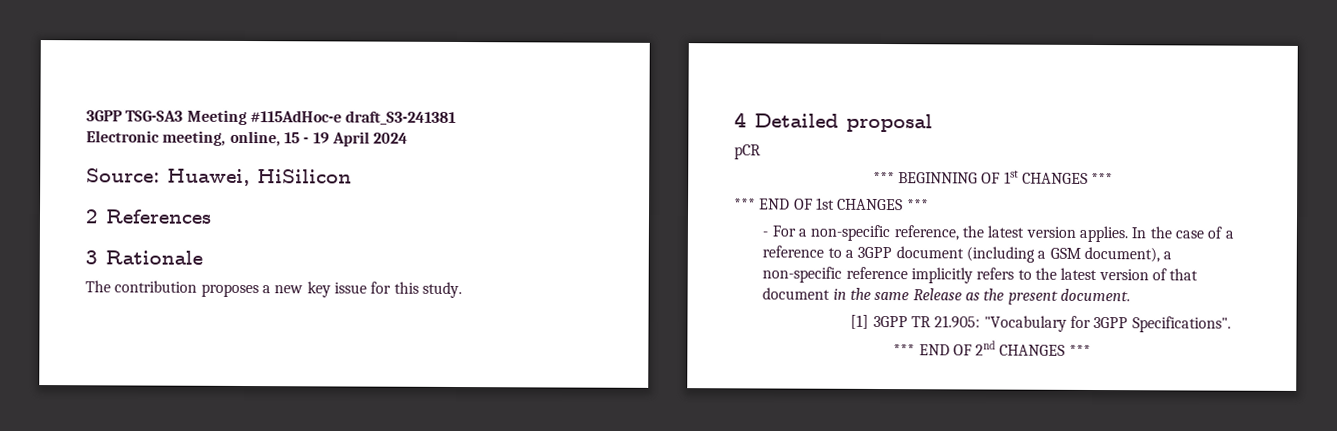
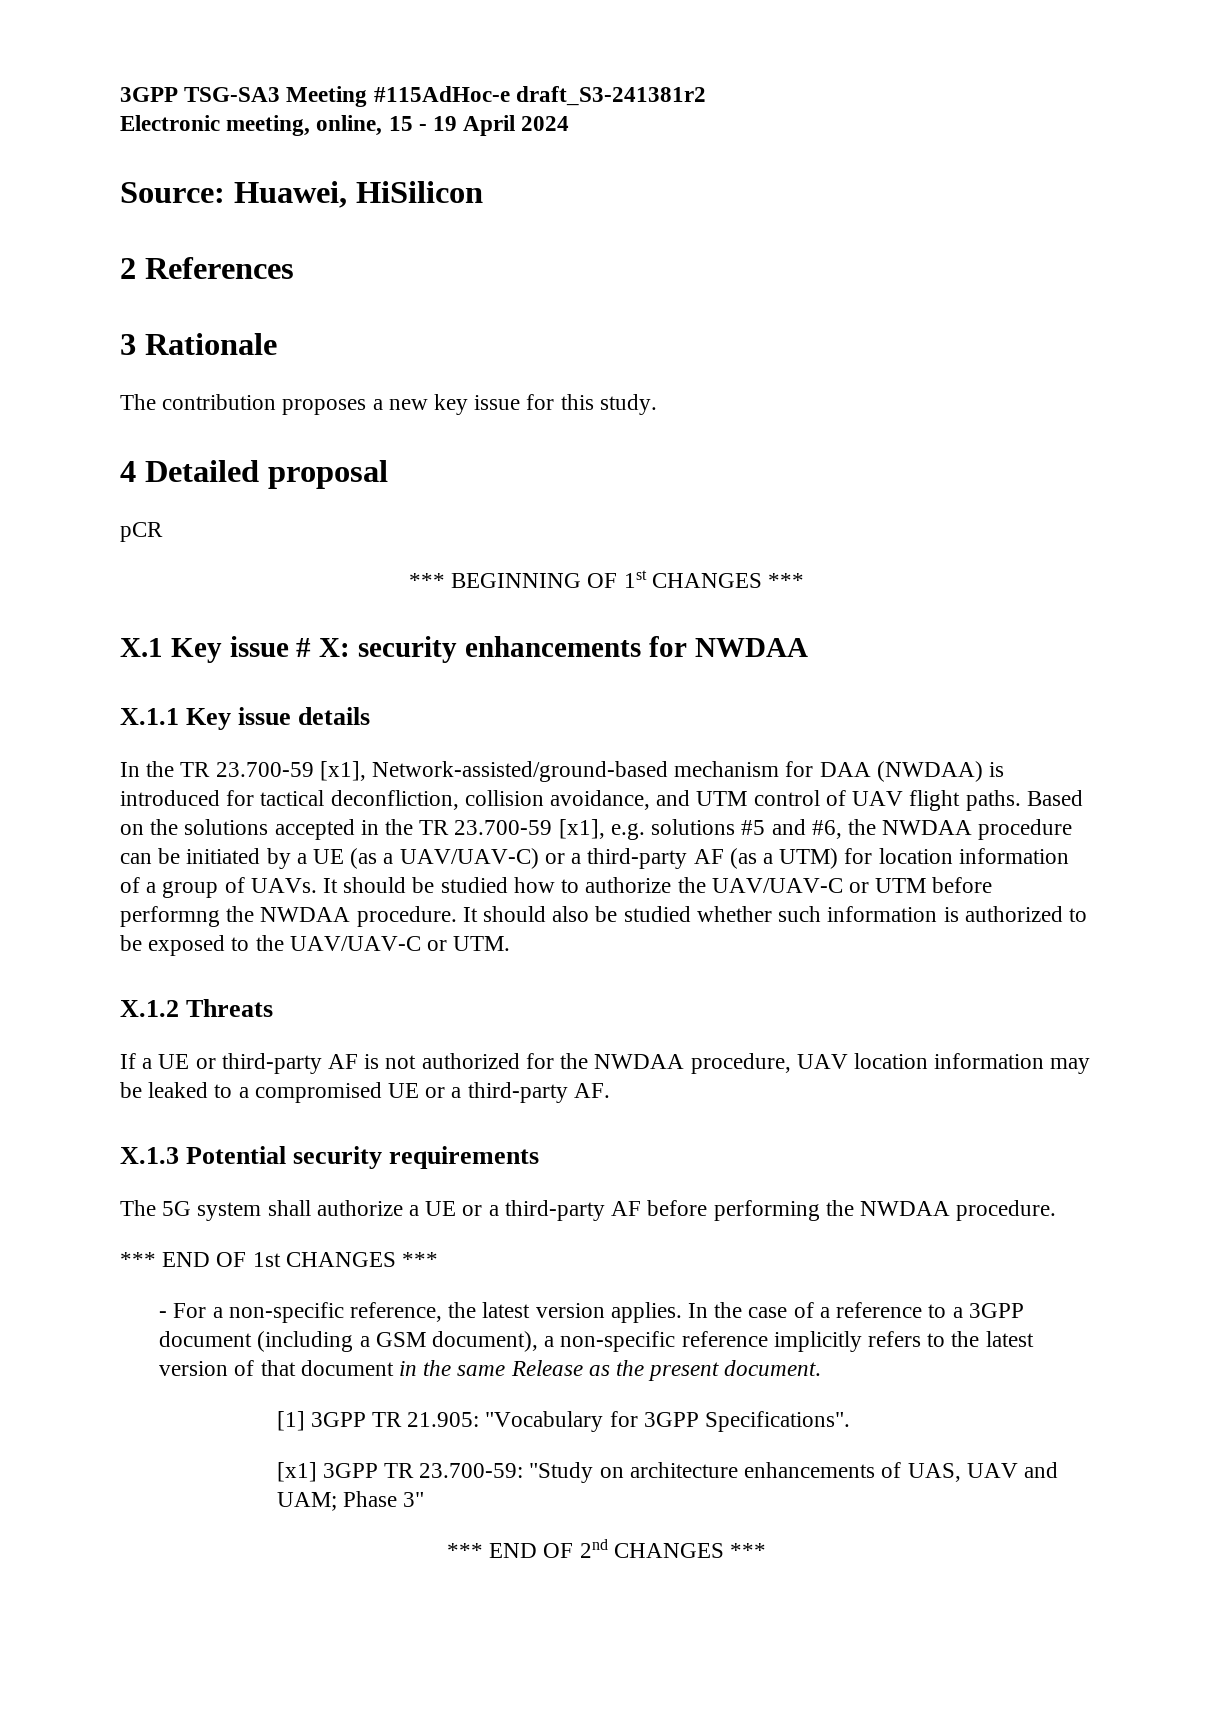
[345,110,457,125] draft_S3-241381 -> [515,86,706,106] draft_S3-241381r2
(1114, 178) none -> [120,636,808,663] [120,707,371,730] [120,761,1005,782] [120,790,1083,811] [120,819,1073,840] [120,848,1069,869] [120,877,993,898] [120,906,1087,927] [120,935,511,956] [120,999,274,1017] [120,1053,1091,1074] [120,1082,610,1103] [120,1146,540,1169] [120,1200,1057,1221] // X.1 Key issue # X: security enhancements for NWDAA // X.1.1 Key issue details // In the TR 23.700-59 [x1], Network-assisted/ground-based mechanism for DAA (NWDAA) is introduced for tactical deconfliction, collision avoidance, and UTM control of UAV flight paths. Based on the solutions accepted in the TR 23.700-59 [x1], e.g. solutions #5 and #6, the NWDAA procedure can be initiated by a UE (as a UAV/UAV-C) or a third-party AF (as a UTM) for location information of a group of UAVs. It should be studied how to authorize the UAV/UAV-C or UTM before performng the NWDAA procedure. It should also be studied whether such information is authorized to be exposed to the UAV/UAV-C or UTM. // X.1.2 Threats // If a UE or third-party AF is not authorized for the NWDAA procedure, UAV location information may be leaked to a compromised UE or a third-party AF. // X.1.3 Potential security requirements // The 5G system shall authorize a UE or a third-party AF before performing the NWDAA procedure.
(1231, 324) none -> [276,1462,1058,1483] [276,1491,425,1511] // [x1] 3GPP TR 23.700-59: "Study on architecture enhancements of UAS, UAV and UAM; Phase 3"

